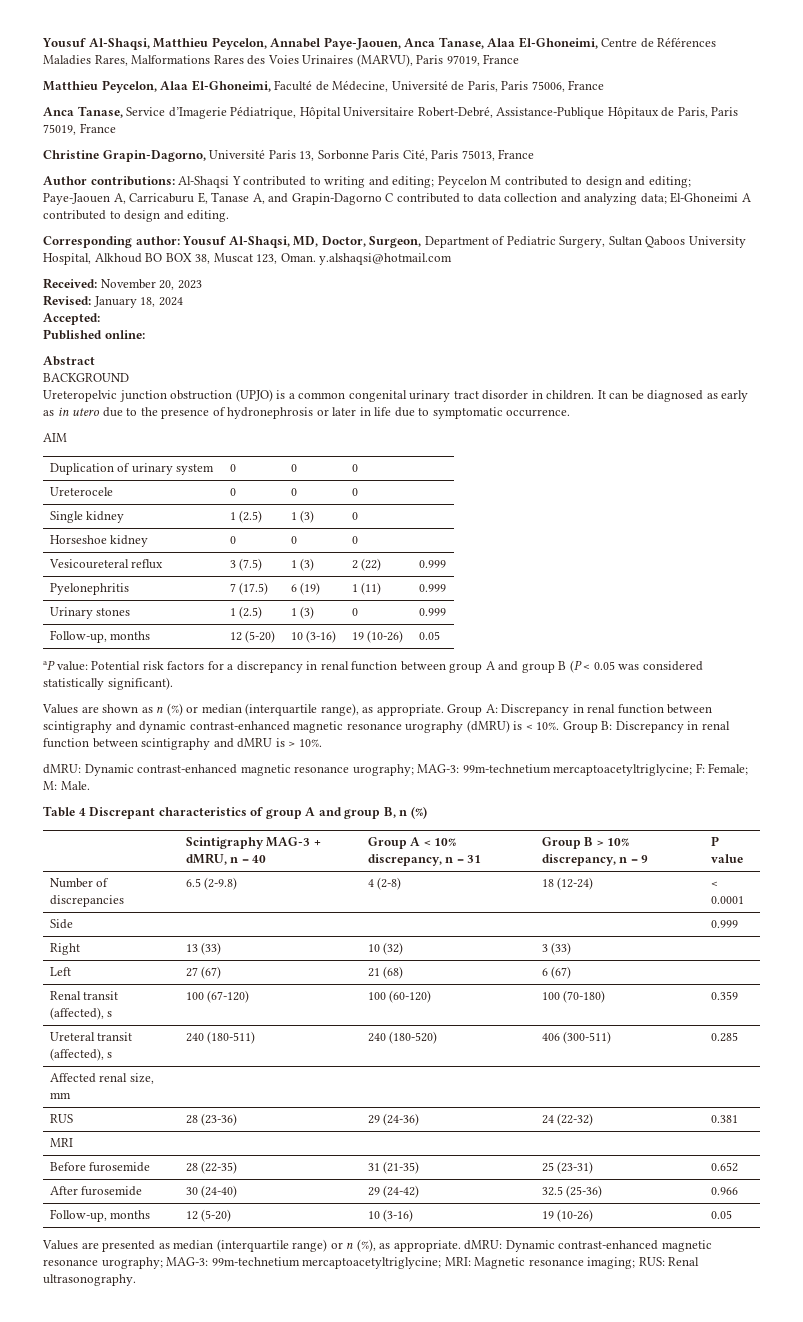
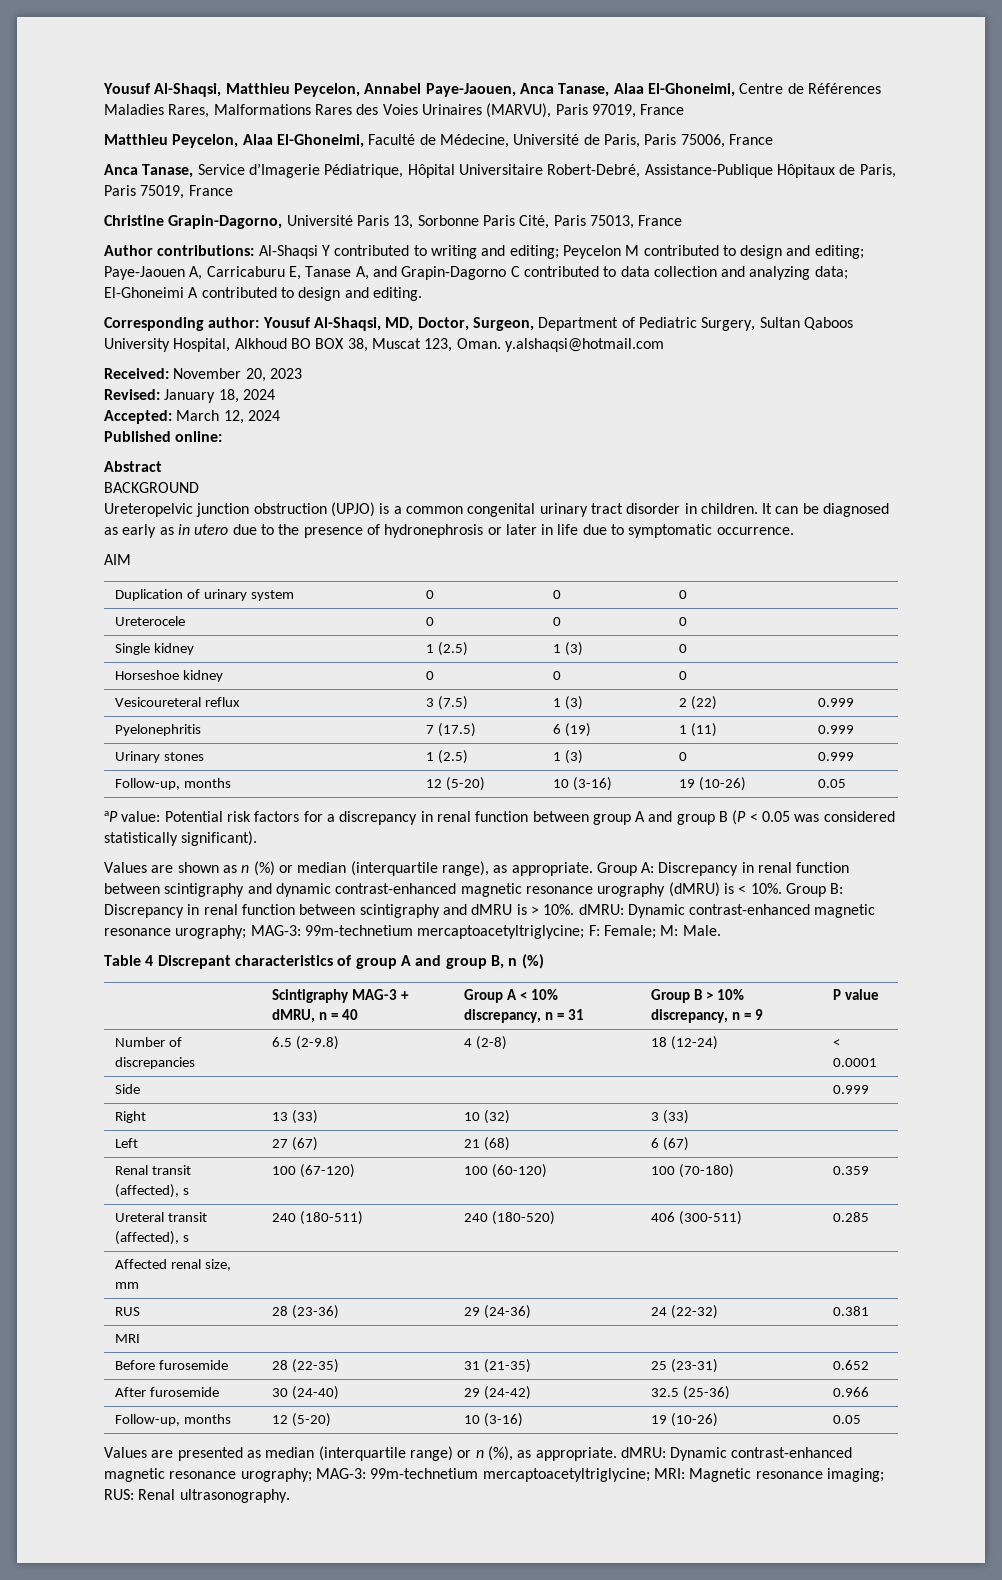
(100, 319) none -> [176,410,280,424] March 12, 2024
(322, 743) // -> (575, 909) none

